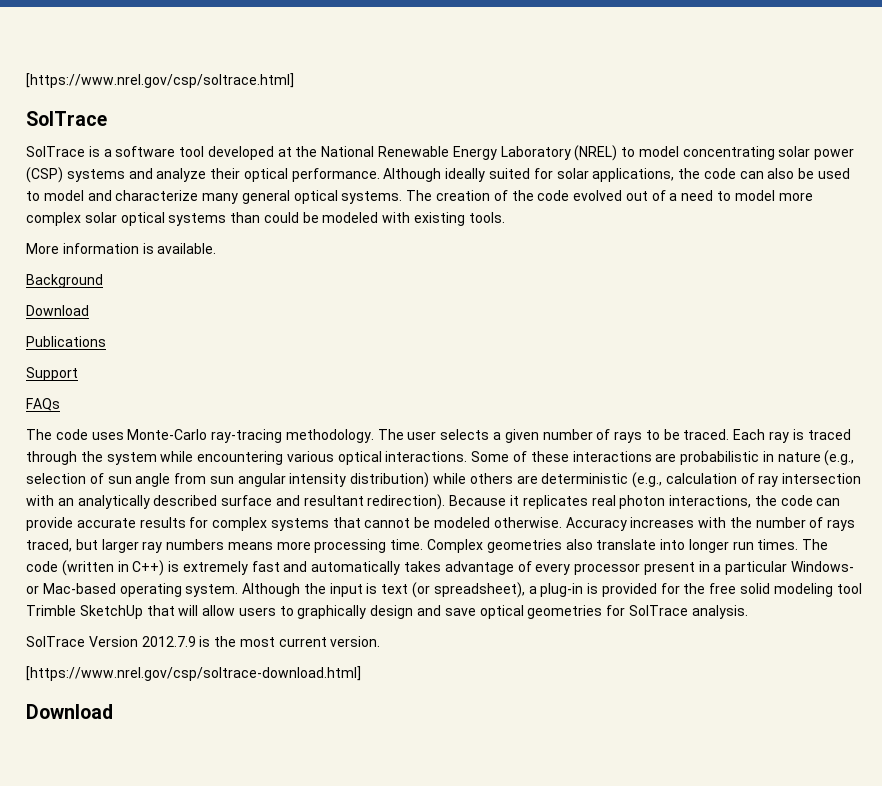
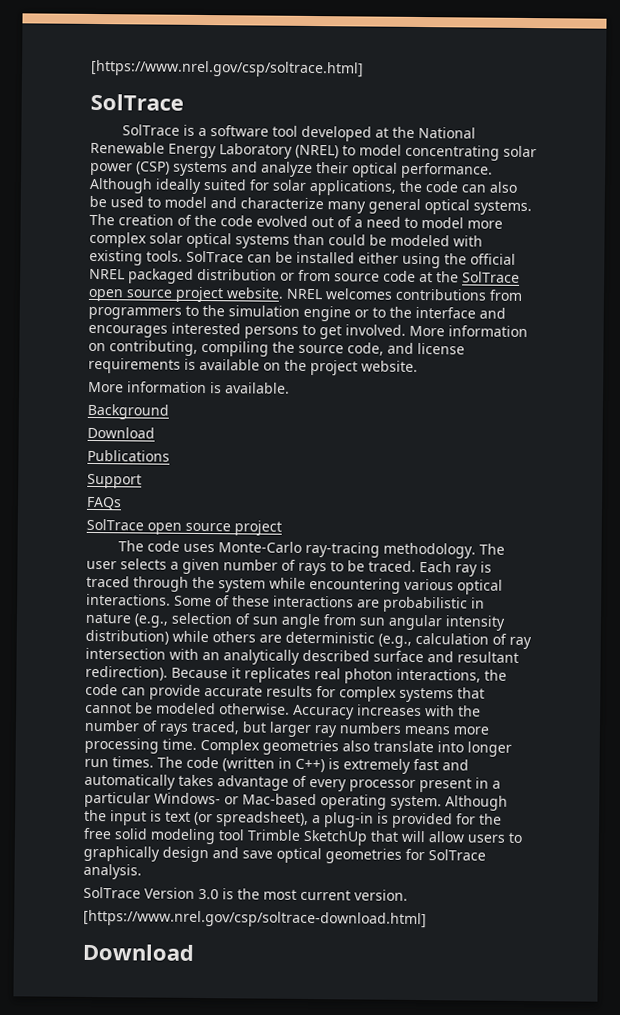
(505, 217) none -> [186,250,516,269] [89,268,520,284] [88,286,523,303] [88,305,506,322] [88,322,528,340] [88,340,465,357] [88,357,418,376] SolTrace can be installed either using the official NREL packaged distribution or from source code at the SolTrace open source project website. NREL welcomes contributions from programmers to the simulation engine or to the interface and encourages interested persons to get involved. More information on contributing, compiling the source code, and license requirements is available on the project website.
(60, 404) none -> [86,518,282,536] // SolTrace open source project
[141,636,196,647] 2012.7.9 -> [198,888,219,900] 3.0

